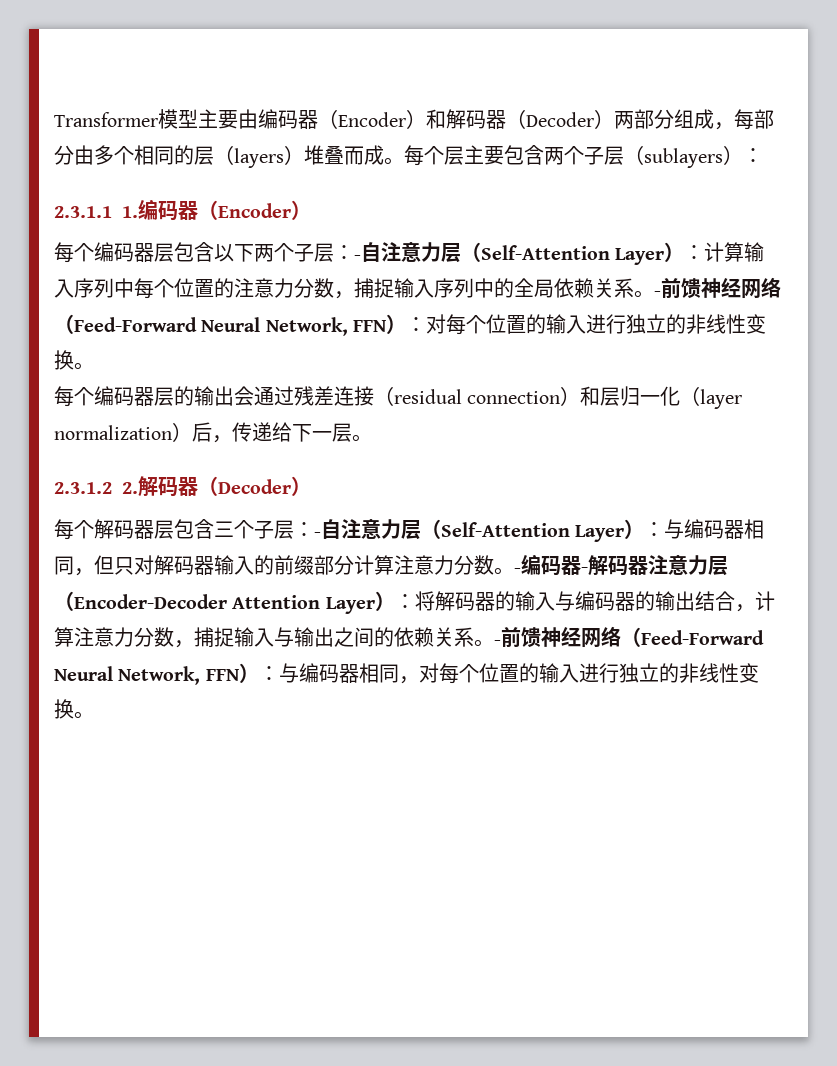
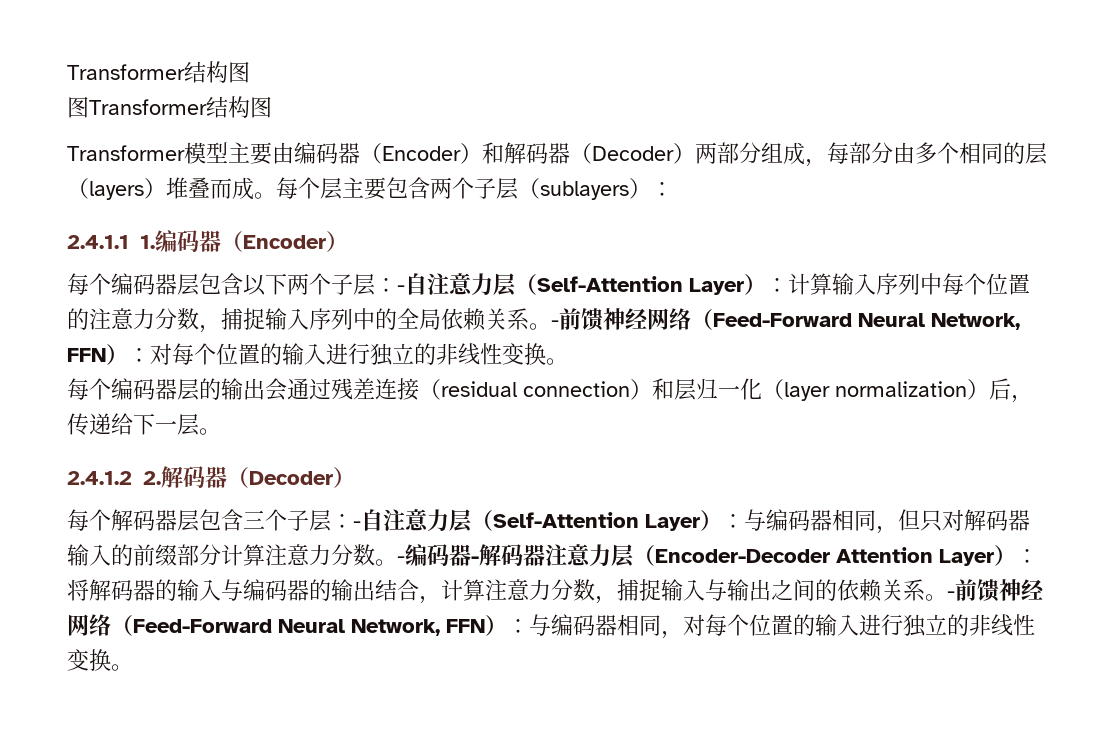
[54,112,158,127] Transformer -> [67,61,250,83] [67,96,272,118] [67,145,185,161] Transformer结构图 // 图Transformer结构图 // Transformer
[54,206,112,218] 2.3.1.1 -> [67,235,129,249] 2.4.1.1
[54,482,112,494] 2.3.1.2 -> [67,471,132,485] 2.4.1.2

